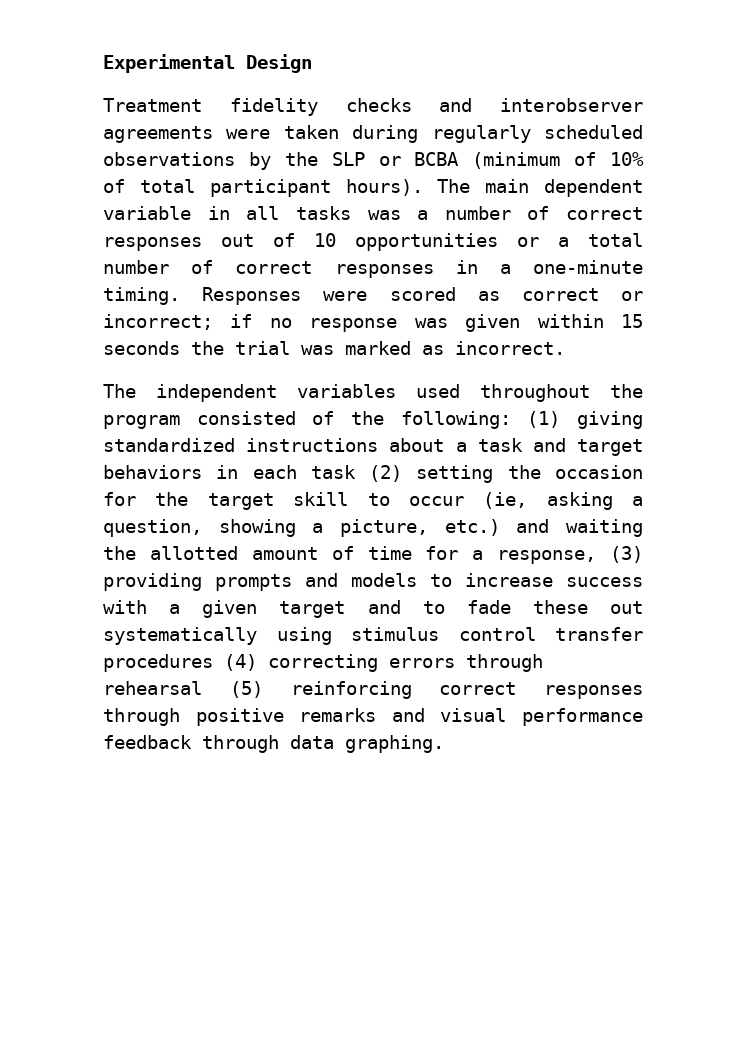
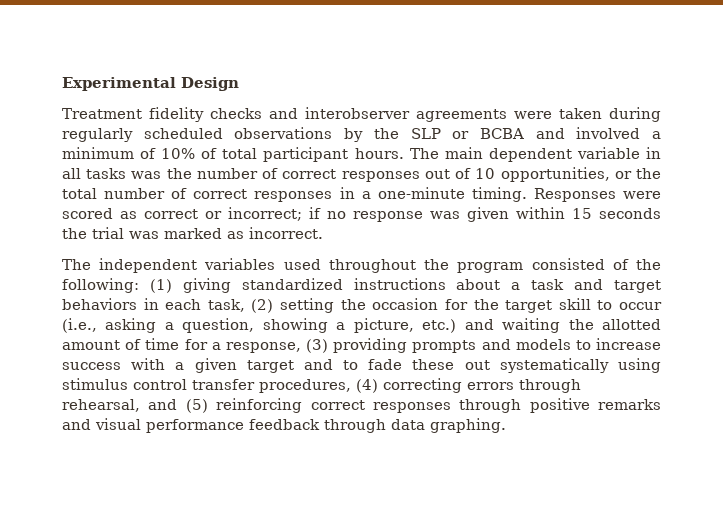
[472,152,561,169] (minimum -> [535,127,661,139] [62,147,134,159] and involved a minimum
[345,179,423,196] hours). -> [354,148,404,159] hours.
[417,210,429,220] a -> [166,168,192,179] the
[355,233,569,251] opportunities or a -> [500,167,661,182] opportunities, or the
[310,465,356,479] task -> [207,299,245,312] task,
[483,492,528,509] (ie, -> [62,318,97,333] (i.e.,
[103,654,213,672] procedures -> [259,379,351,393] procedures,
[103,681,202,695] rehearsal -> [62,399,178,412] rehearsal, and

